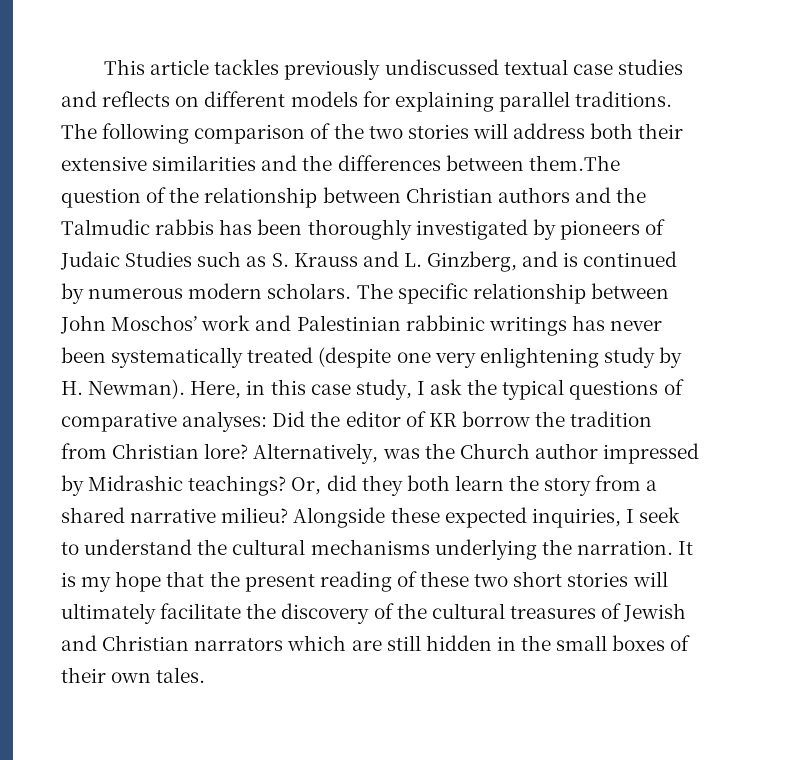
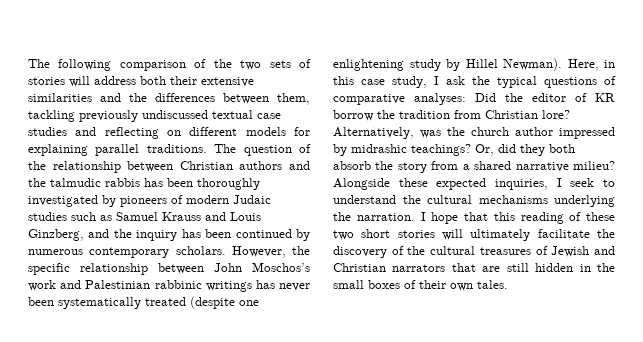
[103,59,683,80] [61,91,673,112] This article tackles previously undiscussed textual case studies and reflects on different models for explaining parallel traditions. -> (28, 63) none
(403, 132) none -> [269,59,311,68] sets of
[528,155,620,171] them.The -> [277,93,310,105] [28,110,281,122] [28,127,310,139] [28,144,237,156] them, tackling previously undiscussed textual case studies and reflecting on different models for explaining parallel traditions. The
[61,219,150,235] Talmudic -> [50,178,101,187] talmudic
[60,251,193,270] Judaic Studies -> [186,195,271,204] [28,212,67,221] modern Judaic studies
[271,253,289,267] S. -> [116,212,158,221] Samuel
[403,253,422,267] L. -> [230,212,261,221] Louis
[563,251,678,267] [61,283,393,304] is continued by numerous modern scholars. The -> [113,229,310,241] [28,246,310,258] the inquiry has been continued by numerous contemporary scholars. However, the
[111,315,198,331] Moschos’ -> [252,262,310,272] Moschos’s
[434,352,476,368] very -> (259, 303) none
[61,381,83,395] H. -> [465,59,498,68] Hillel
[459,443,530,459] Church -> [471,127,509,136] church
[88,475,184,491] Midrashic -> [351,144,407,153] midrashic
[454,475,504,491] learn -> [333,161,371,170] absorb
[678,541,694,555] [61,571,315,592] It is my hope that the present -> [420,212,515,224] I hope that this
[287,635,347,651] which -> [451,263,476,272] that

